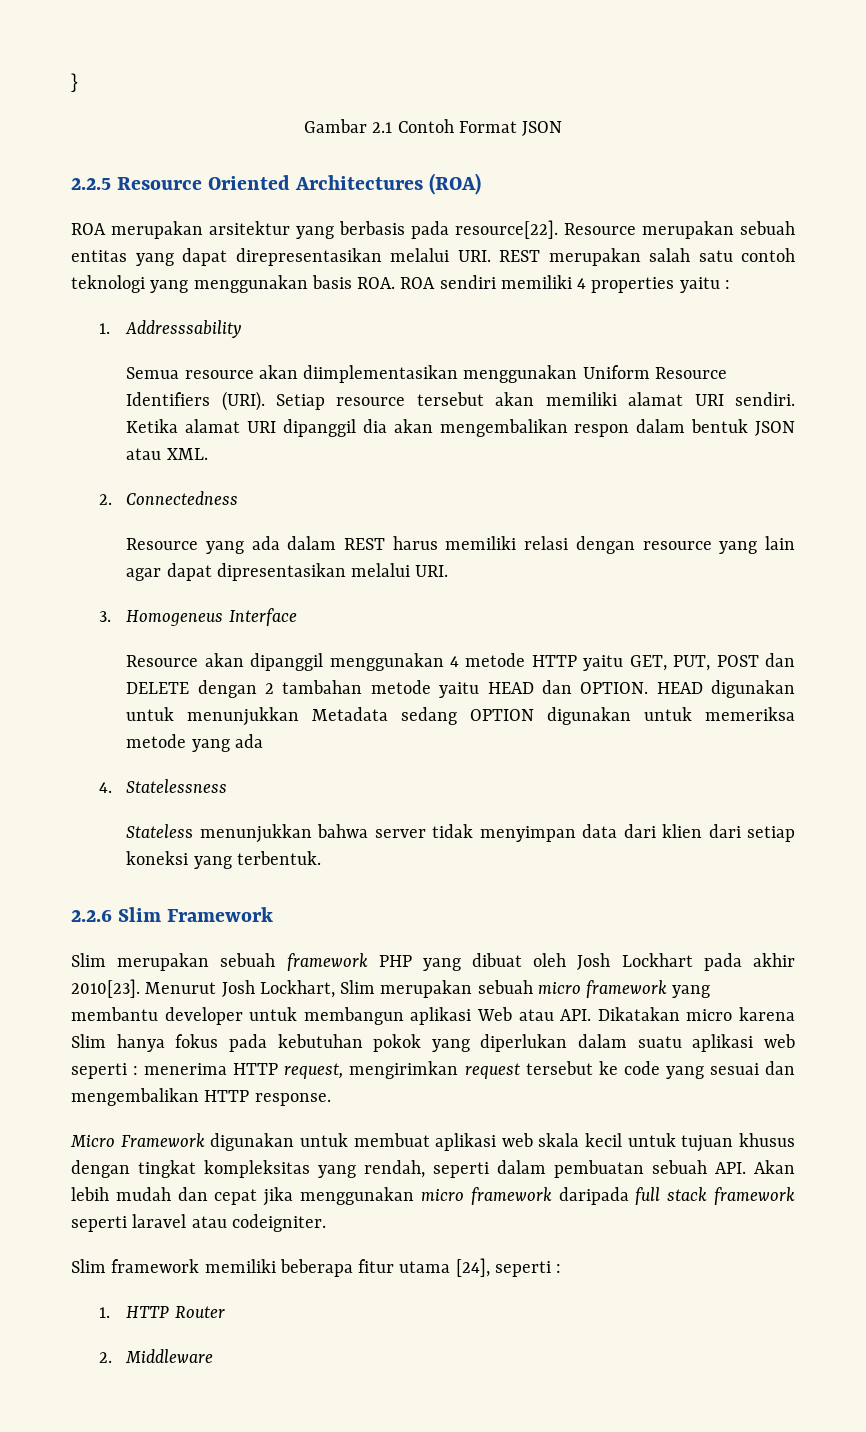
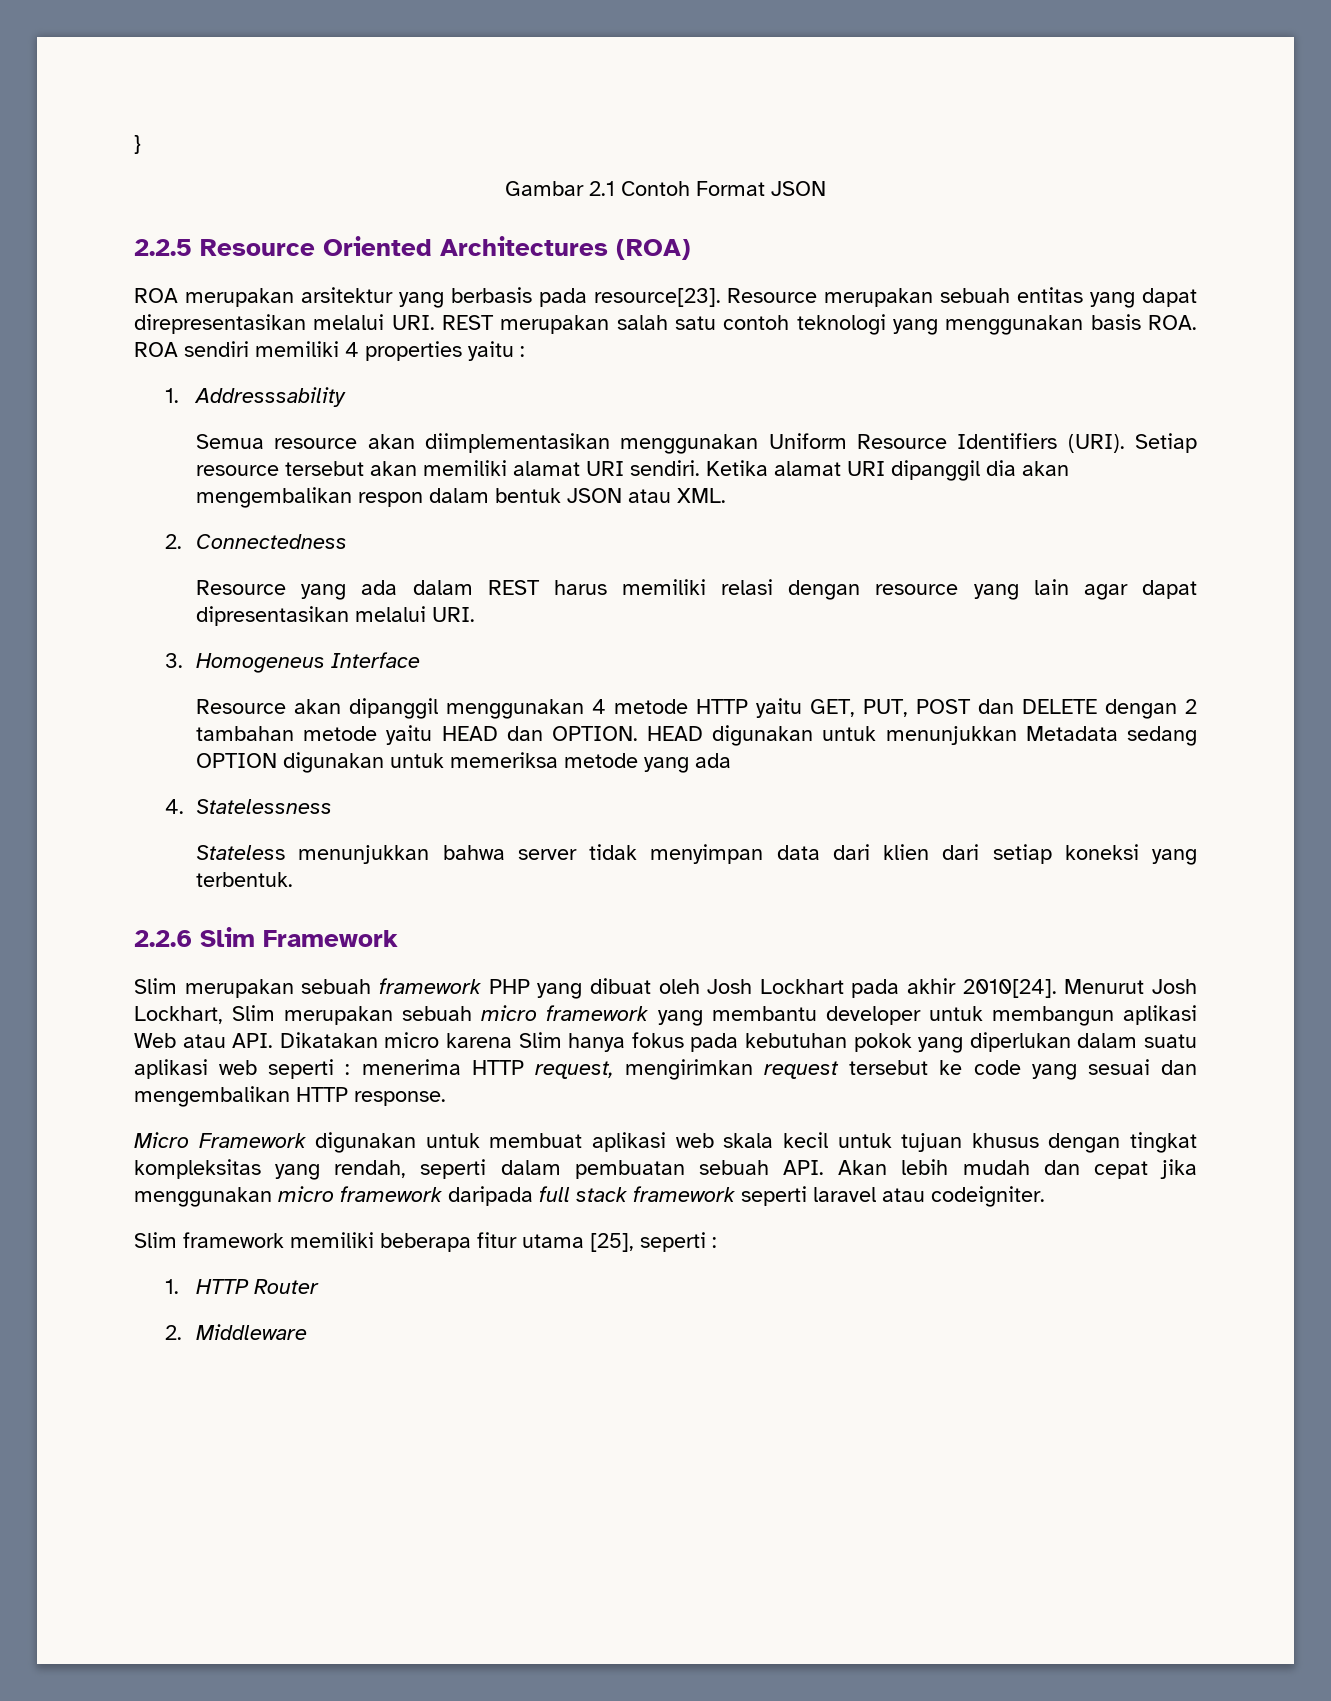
[455,220,558,239] resource[22]. -> [593,288,721,307] resource[23].
[71,979,140,998] 2010[23]. -> [962,979,1057,998] 2010[24].
[455,1258,490,1277] [24], -> [590,1233,634,1252] [25],

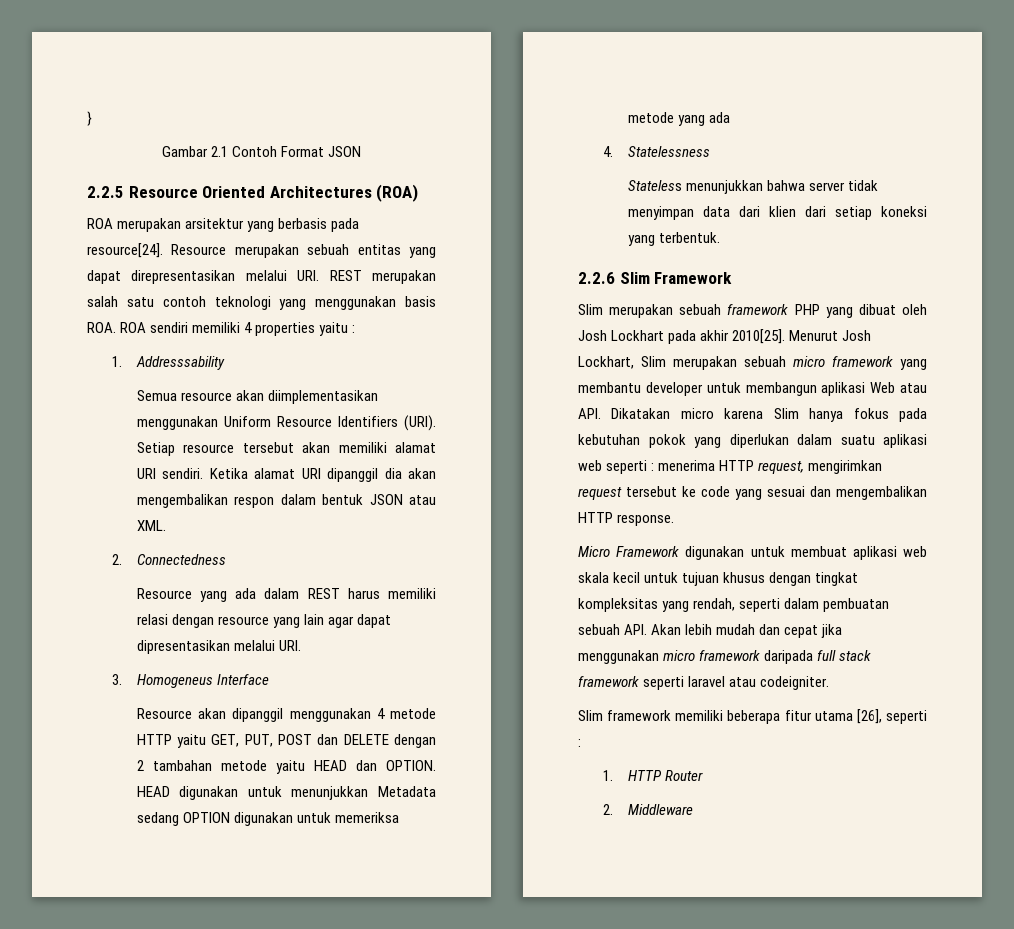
[593,288,721,307] resource[23]. -> [87,243,163,258] resource[24].
[962,979,1057,998] 2010[24]. -> [732,329,786,344] 2010[25].
[590,1233,634,1252] [25], -> [856,709,882,724] [26],

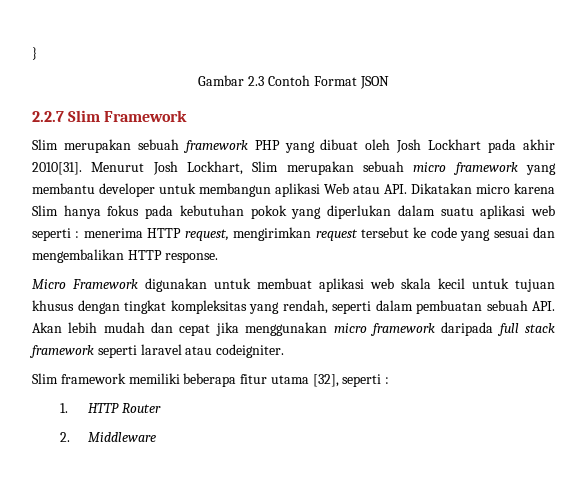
[210,146,228,157] 2.1 -> [248,76,265,86] 2.3
[87,184,419,202] [87,218,360,232] [87,243,436,258] [87,270,436,284] [87,296,436,310] [87,322,356,336] [111,356,225,370] [136,390,378,404] [136,415,436,431] [136,442,436,456] [136,468,437,482] [136,494,436,508] [136,520,166,531] [111,554,226,565] [136,588,436,602] [136,614,392,628] [136,640,301,654] [111,674,269,688] [136,708,436,722] [136,734,436,748] [136,760,436,774] [136,786,436,800] [136,812,400,826] [627,112,730,126] [602,146,710,157] [627,180,879,194] [627,206,927,220] [627,232,720,246] [578,272,615,284] 2.2.5 Resource Oriented Architectures (ROA) // ROA merupakan arsitektur yang berbasis pada resource[24]. Resource merupakan sebuah entitas yang dapat direpresentasikan melalui URI. REST merupakan salah satu contoh teknologi yang menggunakan basis ROA. ROA sendiri memiliki 4 properties yaitu : // 1. Addresssability // Semua resource akan diimplementasikan menggunakan Uniform Resource Identifiers (URI). Setiap resource tersebut akan memiliki alamat URI sendiri. Ketika alamat URI dipanggil dia akan mengembalikan respon dalam bentuk JSON atau XML. // 2. Connectedness // Resource yang ada dalam REST harus memiliki relasi dengan resource yang lain agar dapat dipresentasikan melalui URI. // 3. Homogeneus Interface // Resource akan dipanggil menggunakan 4 metode HTTP yaitu GET, PUT, POST dan DELETE dengan 2 tambahan metode yaitu HEAD dan OPTION. HEAD digunakan untuk menunjukkan Metadata sedang OPTION digunakan untuk memeriksa metode yang ada // 4. Statelessness // Stateless menunjukkan bahwa server tidak menyimpan data dari klien dari setiap koneksi yang terbentuk. // 2.2.6 -> [32,111,64,122] 2.2.7
[732,329,786,344] 2010[25]. -> [32,162,82,175] 2010[31].
[856,709,882,724] [26], -> [312,374,339,387] [32],

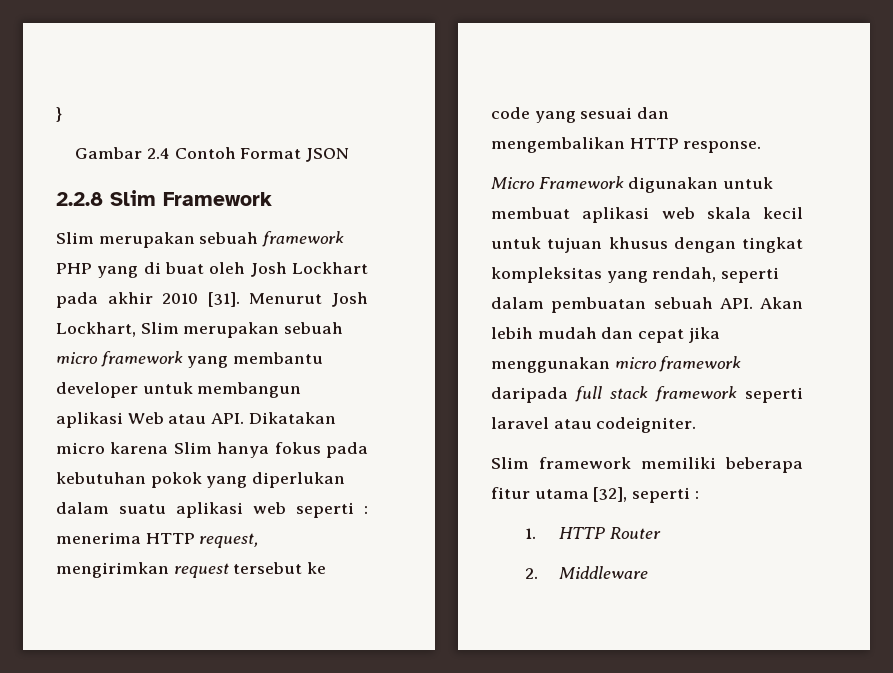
[248,76,265,86] 2.3 -> [146,148,170,159] 2.4
[32,111,64,122] 2.2.7 -> [56,192,103,206] 2.2.8
[320,139,359,150] dibuat -> [143,262,204,274] di buat
[32,162,82,175] 2010[31]. -> [162,292,240,307] 2010 [31].

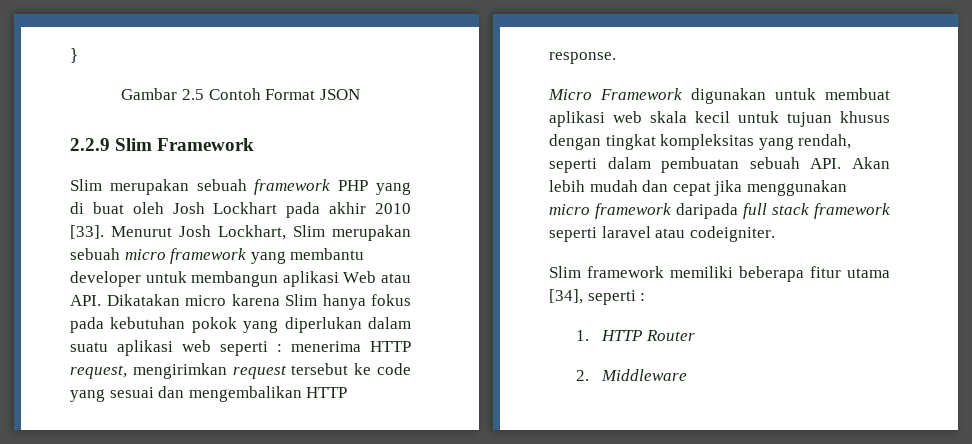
[146,148,170,159] 2.4 -> [181,89,204,100] 2.5
[56,192,103,206] 2.2.8 -> [70,138,110,151] 2.2.9
[207,292,240,307] [31]. -> [70,225,104,239] [33].
[593,487,628,502] [32], -> [549,289,583,304] [34],

